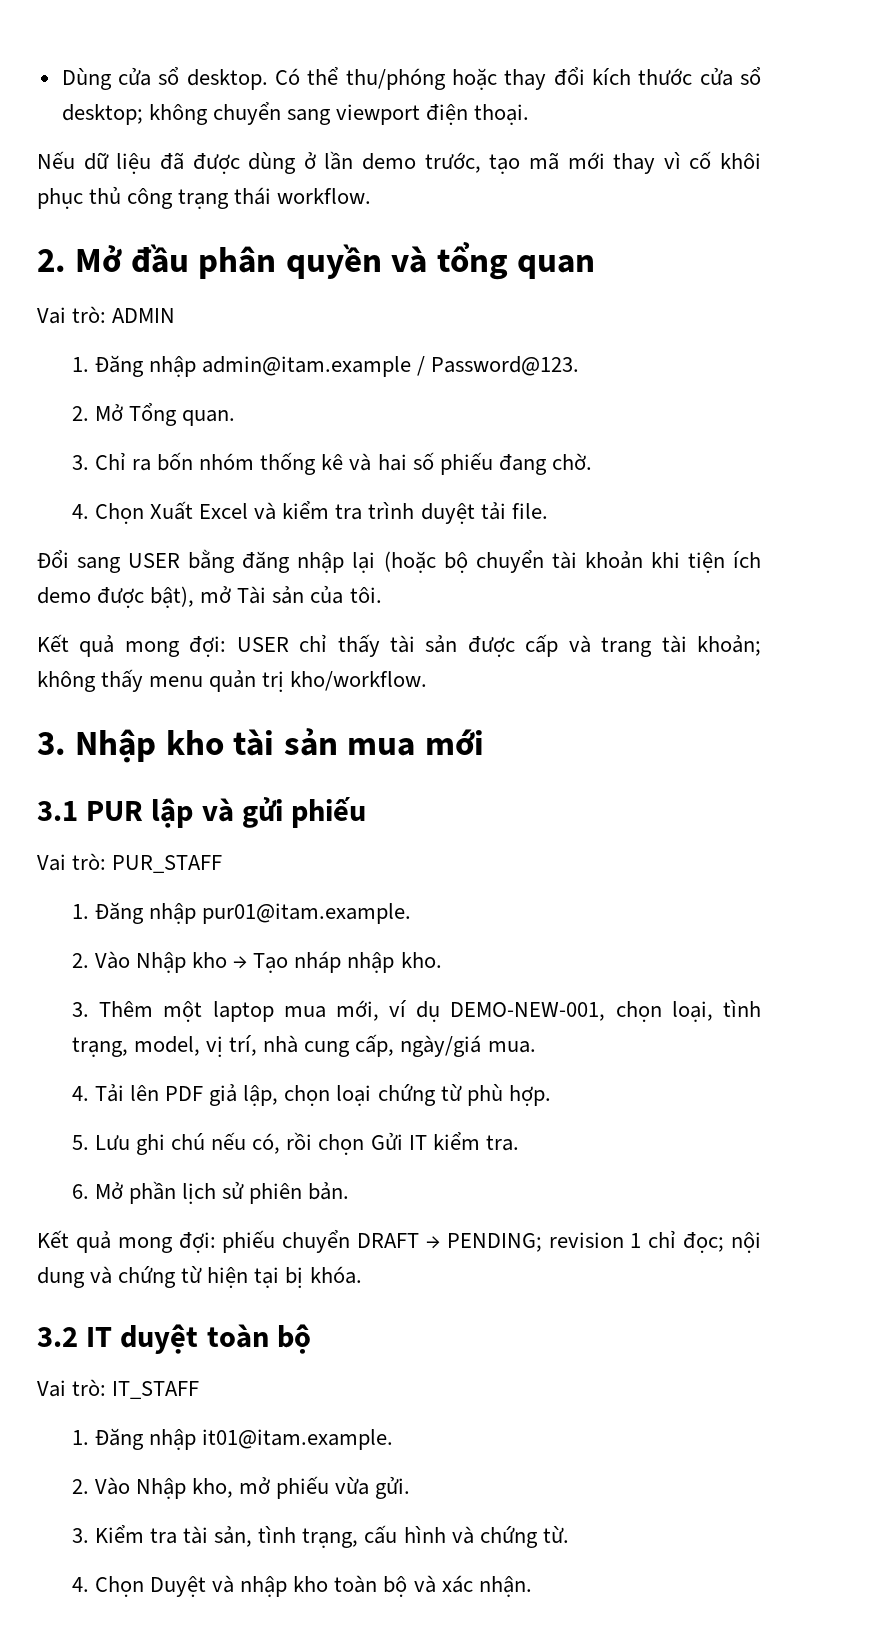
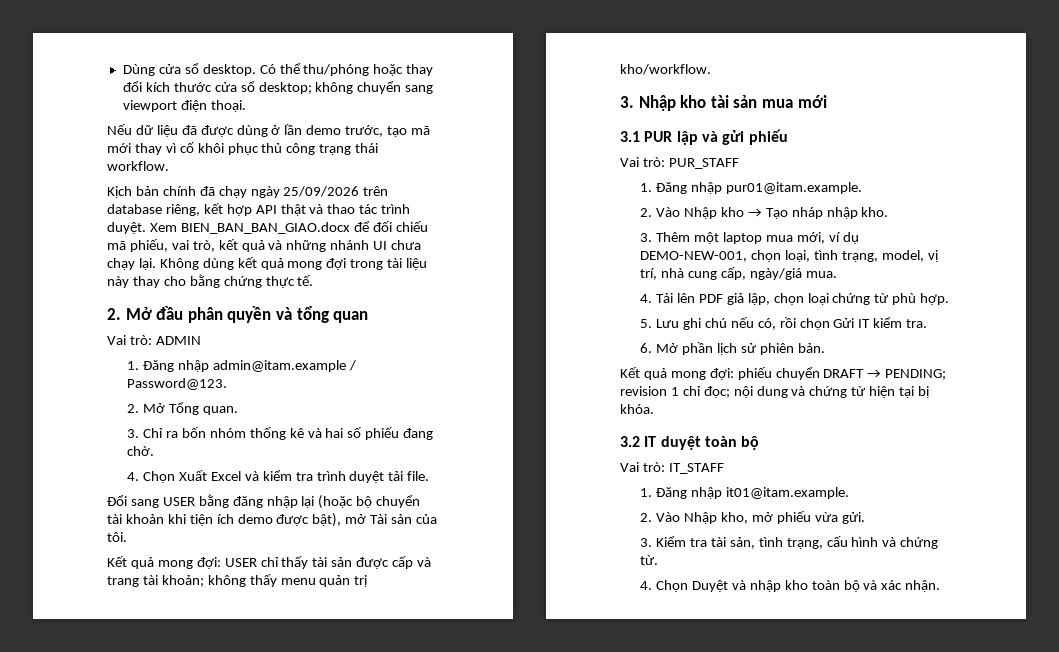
(372, 196) none -> [107,186,389,198] [107,203,411,216] [107,221,428,234] [107,239,422,252] [107,257,428,270] [107,274,314,288] // Kịch bản chính đã chạy ngày 25/09/2026 trên database riêng, kết hợp API thật và thao tác trình duyệt. Xem BIEN_BAN_BAN_GIAO.docx để đối chiếu mã phiếu, vai trò, kết quả và những nhánh UI chưa chạy lại. Không dùng kết quả mong đợi trong tài liệu này thay cho bằng chứng thực tế.

